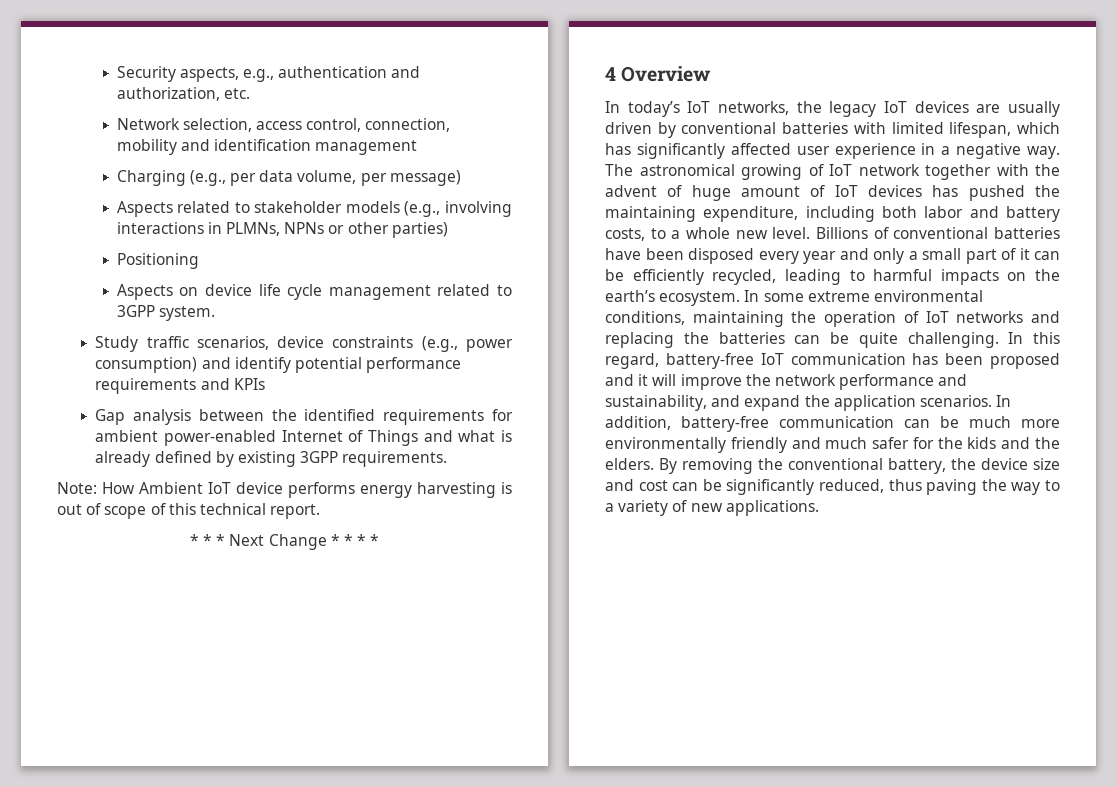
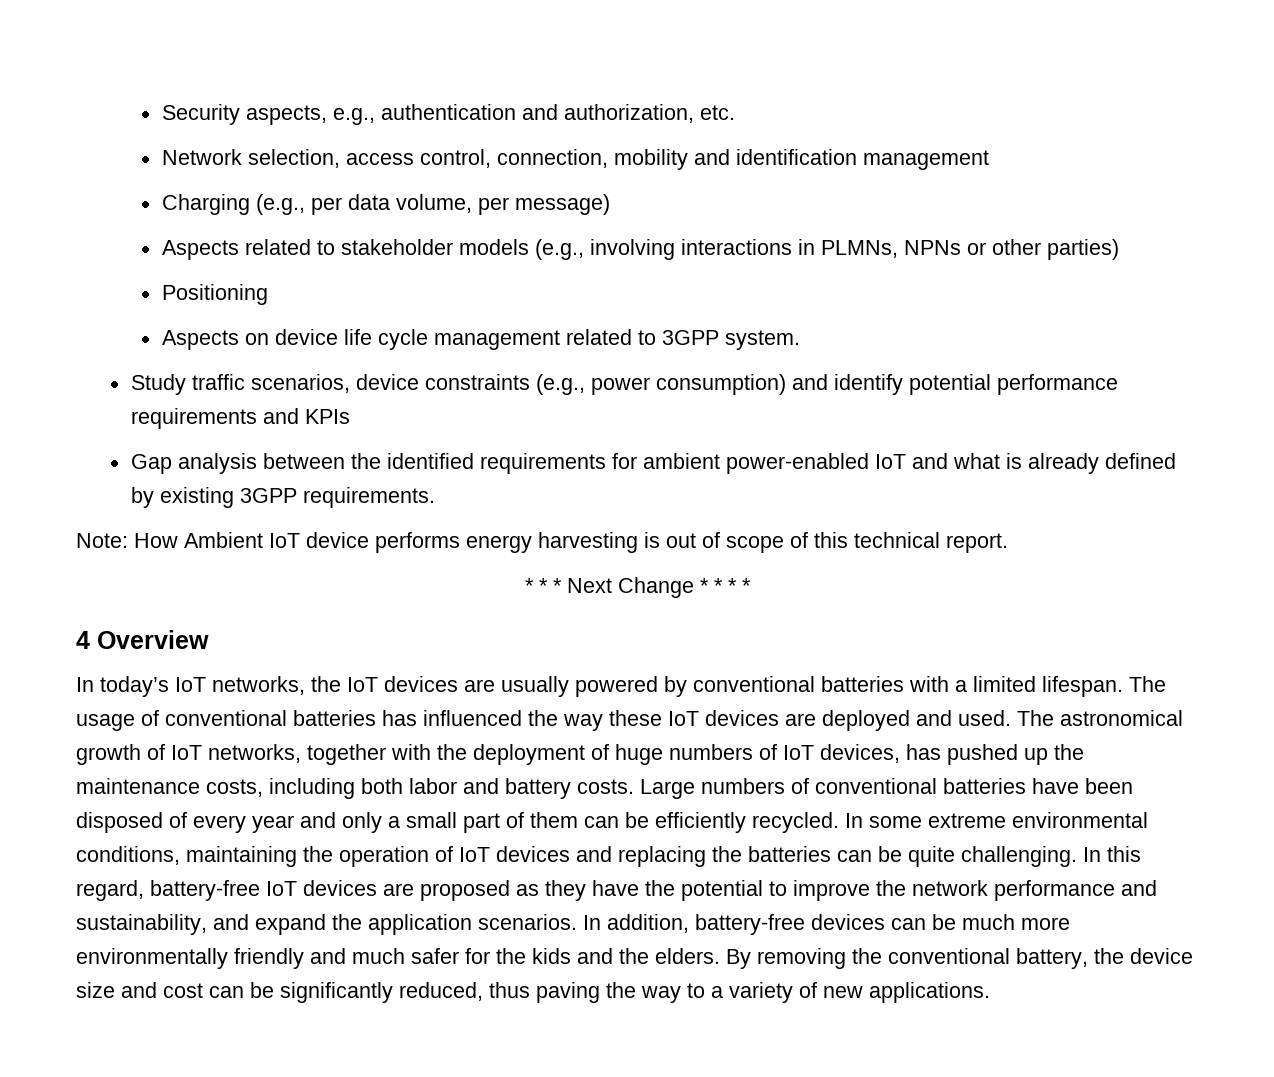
[281,430,419,446] Internet of Things -> [874,454,906,469] IoT
[829,101,877,117] legacy -> (341, 684) none
[605,122,652,134] driven -> [575,676,658,697] powered
[891,122,1060,138] [605,143,1060,159] limited lifespan, which has significantly affected user experience in a negative way. -> [955,676,1166,697] [76,710,1011,731] a limited lifespan. The usage of conventional batteries has influenced the way these IoT devices are deployed and used.
[741,164,920,180] growing of IoT network -> [76,744,301,765] growth of IoT networks,
[605,185,657,197] advent -> [473,744,585,765] deployment
[741,185,922,197] amount of IoT devices -> [669,744,900,763] numbers of IoT devices,
[1035,185,1060,197] [605,206,799,222] the maintaining expenditure, -> [1024,744,1084,765] [76,778,263,797] up the maintenance costs,
[605,227,868,241] costs, to a whole new level. Billions -> [577,778,785,799] costs. Large numbers
(754, 256) none -> [169,812,187,828] of
[1019,248,1030,260] it -> [530,812,578,828] them
[712,269,1060,285] [605,290,741,306] recycled, leading to harmful impacts on the earth’s ecosystem. -> [752,812,839,833] recycled.
[956,311,1024,323] networks -> [496,846,570,862] devices
[790,353,1060,369] [605,374,677,386] communication has been proposed and it will -> [303,880,787,901] devices are proposed as they have the potential to
[779,416,894,428] communication -> [811,914,885,930] devices

